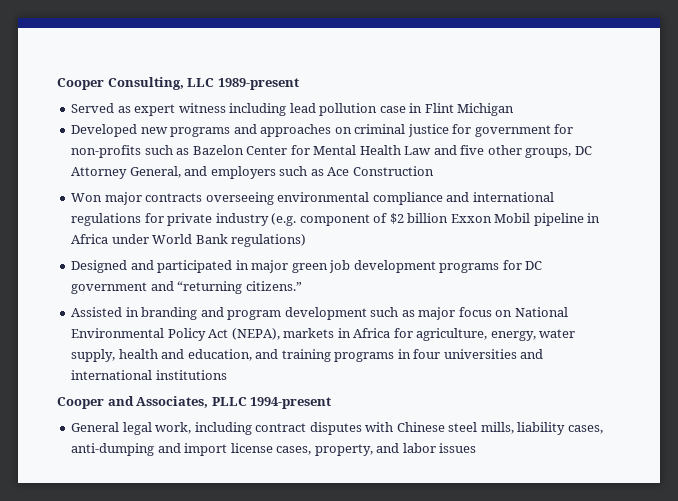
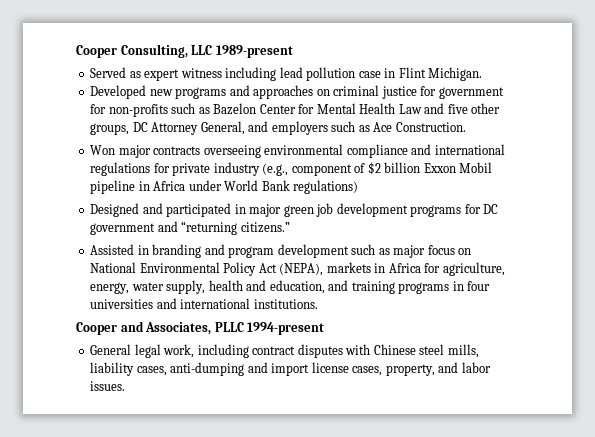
[457,103,515,116] Michigan -> [428,67,483,81] Michigan.
[352,166,434,176] Construction -> [395,122,466,132] Construction.
[271,213,297,226] (e.g. -> [262,163,289,176] (e.g.,
[155,370,227,380] institutions -> [253,299,318,309] institutions.
[439,443,477,453] issues -> [90,381,126,391] issues.

